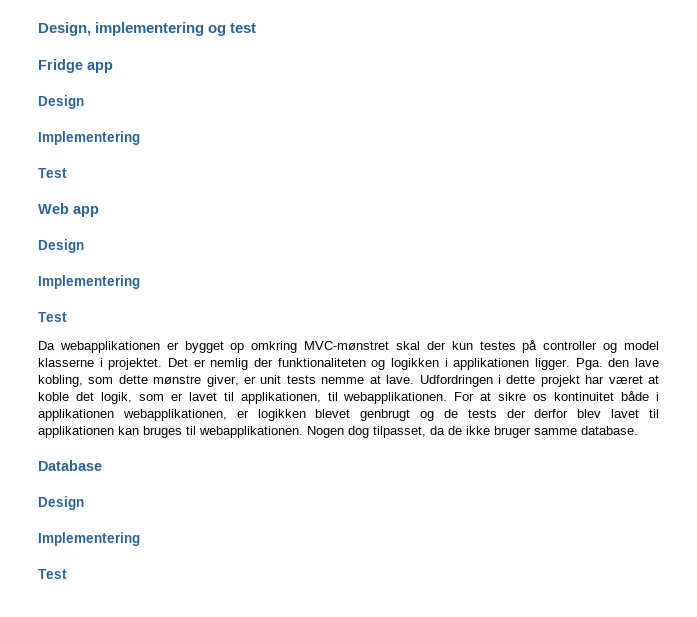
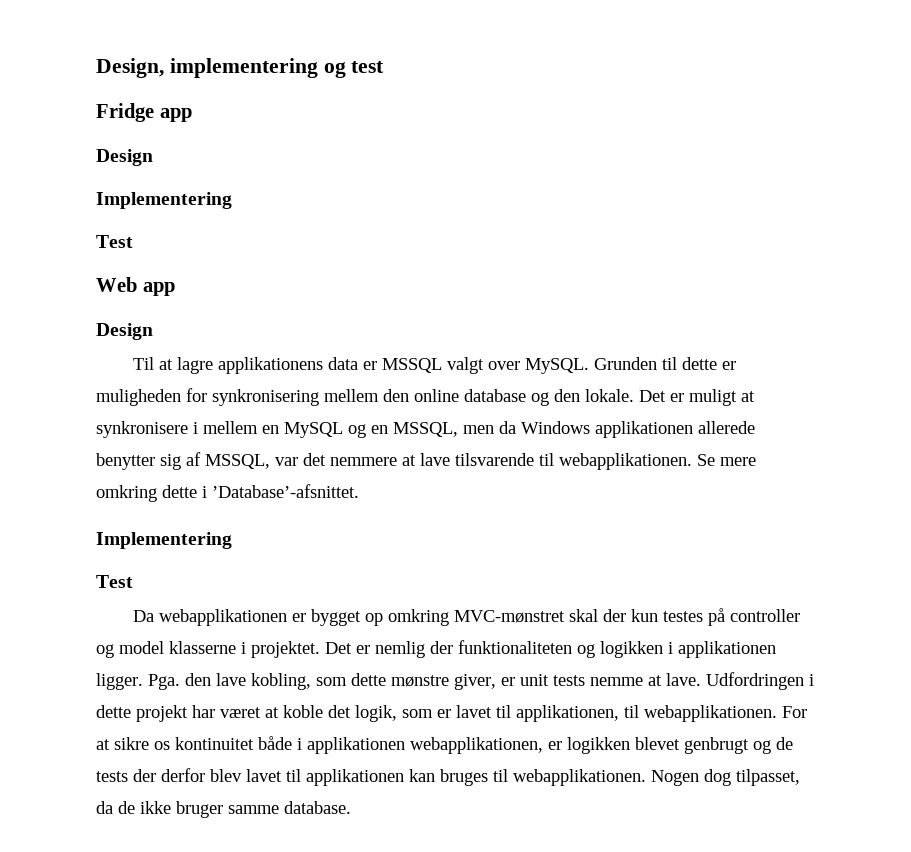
(84, 246) none -> [133,357,737,374] [96,388,755,406] [96,421,755,438] [96,452,756,470] [96,484,359,502] // Til at lagre applikationens data er MSSQL valgt over MySQL. Grunden til dette er muligheden for synkronisering mellem den online database og den lokale. Det er muligt at synkronisere i mellem en MySQL og en MSSQL, men da Windows applikationen allerede benytter sig af MSSQL, var det nemmere at lave tilsvarende til webapplikationen. Se mere omkring dette i ’Database’-afsnittet.
[38,460,102,471] [38,496,84,510] [38,532,140,546] [38,569,67,579] // Database // Design // Implementering // Test -> (351, 807) none

